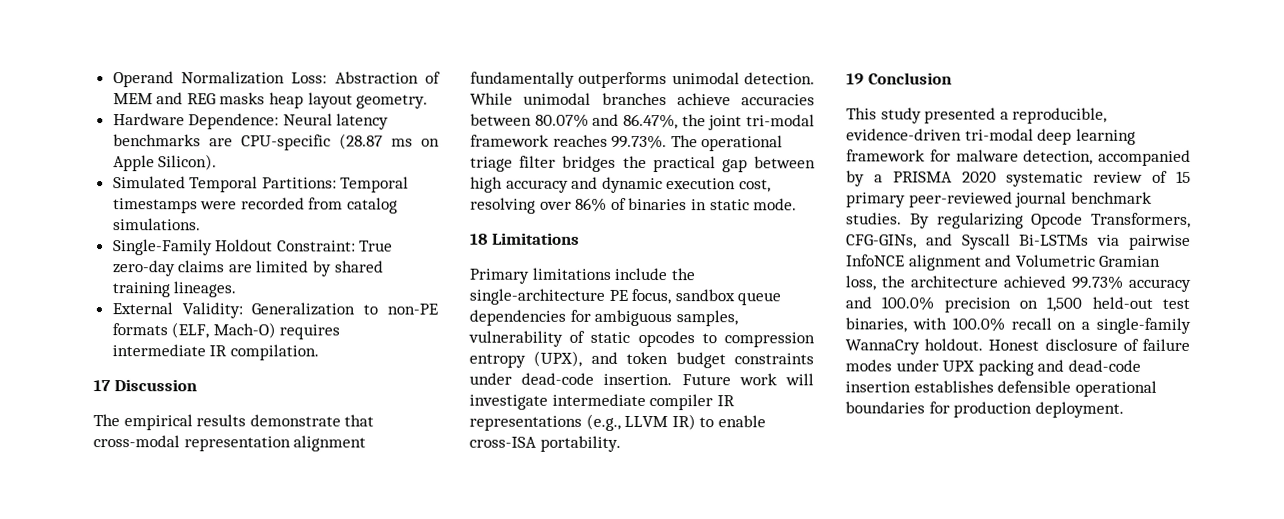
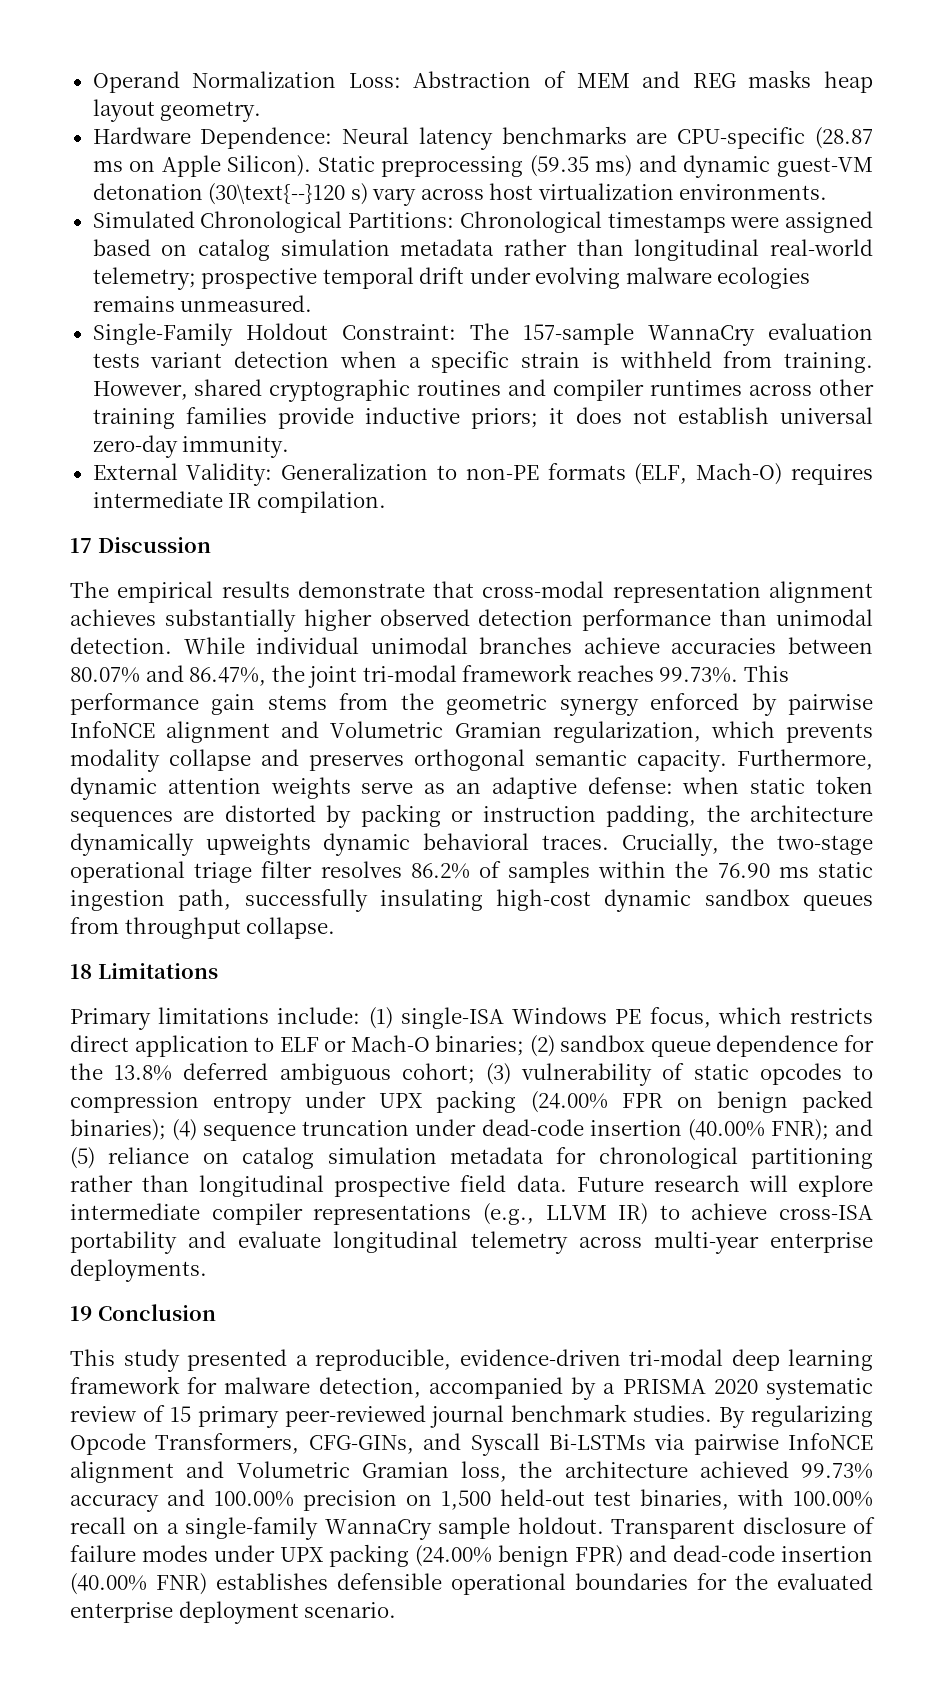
[112,176,410,193] [112,197,399,214] [112,218,201,231] [112,239,394,256] [111,260,383,277] [111,281,237,298] // Simulated Temporal Partitions: Temporal timestamps were recorded from catalog simulations. // Single-Family Holdout Constraint: True zero-day claims are limited by shared training lineages. -> [317,155,873,178] [92,183,828,206] [92,211,873,233] [92,239,873,261] [92,267,811,290] [92,295,313,312] [92,323,873,346] [92,351,873,373] [92,379,875,402] [92,407,874,429] [92,435,290,458] Static preprocessing (59.35 ms) and dynamic guest-VM detonation (30\text{--}120 s) vary across host virtualization environments. // Simulated Chronological Partitions: Chronological timestamps were assigned based on catalog simulation metadata rather than longitudinal real-world telemetry; prospective temporal drift under evolving malware ecologies remains unmeasured. // Single-Family Holdout Constraint: The 157-sample WannaCry evaluation tests variant detection when a specific strain is withheld from training. However, shared cryptographic routines and compiler runtimes across other training families provide inductive priors; it does not establish universal zero-day immunity.
[470,71,668,89] fundamentally outperforms -> [70,609,768,632] achieves substantially higher observed detection performance than
(513, 98) none -> [256,637,360,654] individual
[670,135,784,152] [470,155,816,173] [470,176,771,194] [470,197,798,214] [470,232,580,245] [469,267,695,284] [469,288,782,306] [469,309,738,327] The operational triage filter bridges the practical gap between high accuracy and dynamic execution cost, resolving over 86% of binaries in static mode. // 18 Limitations // Primary limitations include the single-architecture PE focus, sandbox queue dependencies for ambiguous samples, -> [743,665,789,682] [70,693,874,716] [70,721,873,743] [70,749,873,772] [70,776,873,800] [70,804,874,828] [70,833,873,856] [70,861,873,883] [70,889,874,912] [70,917,336,939] [70,963,218,979] [70,1007,873,1030] [70,1035,874,1057] [70,1063,511,1085] This performance gain stems from the geometric synergy enforced by pairwise InfoNCE alignment and Volumetric Gramian regularization, which prevents modality collapse and preserves orthogonal semantic capacity. Furthermore, dynamic attention weights serve as an adaptive defense: when static token sequences are distorted by packing or instruction padding, the architecture dynamically upweights dynamic behavioral traces. Crucially, the two-stage operational triage filter resolves 86.2% of samples within the 76.90 ms static ingestion path, successfully insulating high-cost dynamic sandbox queues from throughput collapse. // 18 Limitations // Primary limitations include: (1) single-ISA Windows PE focus, which restricts direct application to ELF or Mach-O binaries; (2) sandbox queue dependence for the 13.8% deferred ambiguous cohort; (3)
[533,350,814,369] [469,372,814,386] [469,394,548,410] (UPX), and token budget constraints under dead-code insertion. Future work will investigate -> [305,1090,873,1113] [70,1119,873,1141] [70,1147,873,1169] [70,1175,873,1197] under UPX packing (24.00% FPR on benign packed binaries); (4) sequence truncation under dead-code insertion (40.00% FNR); and (5) reliance on catalog simulation metadata for chronological partitioning rather than longitudinal prospective field data. Future research will explore
[716,395,735,407] IR -> (303, 1214) none
[717,415,766,428] [469,435,621,452] enable cross-ISA portability. -> [691,1203,873,1220] [70,1231,873,1254] [70,1259,207,1282] achieve cross-ISA portability and evaluate longitudinal telemetry across multi-year enterprise deployments.
[881,296,935,311] 100.0% -> [214,1491,294,1507] 100.00%
[951,317,1005,332] 100.0% -> [793,1491,873,1507] 100.00%
[924,338,1040,351] holdout. Honest -> [438,1517,736,1539] sample holdout. Transparent
(1034, 367) none -> [415,1545,623,1567] (24.00% benign FPR)
(911, 387) none -> [70,1573,207,1595] (40.00% FNR)
[953,401,1124,418] production deployment. -> [735,1573,873,1590] [70,1601,397,1624] the evaluated enterprise deployment scenario.

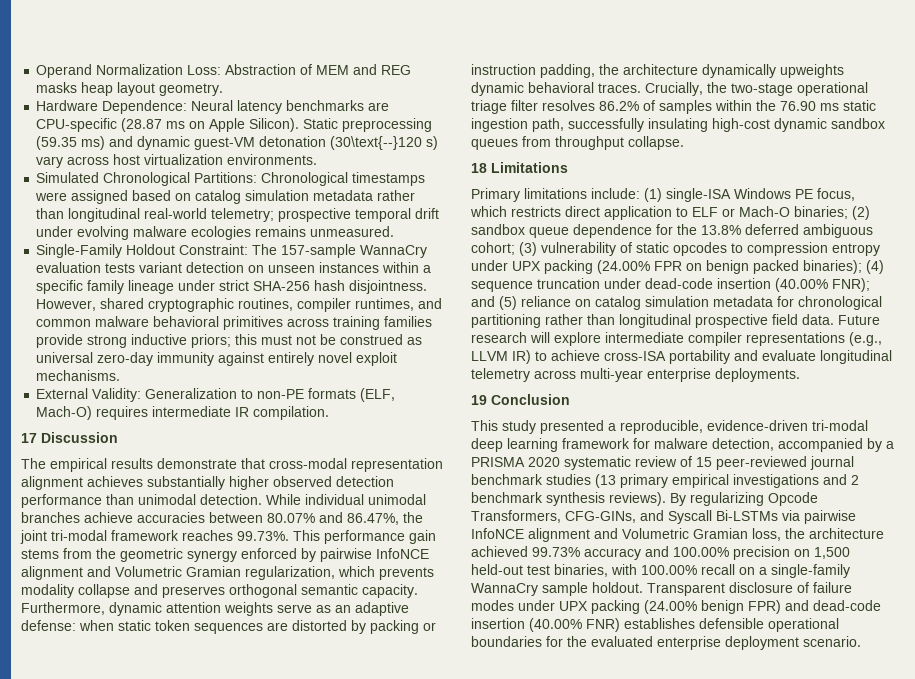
[339,351,873,373] [92,379,875,402] when a specific strain is withheld from training. However, shared cryptographic routines and compiler runtimes across other -> [248,262,432,273] [36,280,428,294] [36,298,443,312] [36,316,330,330] on unseen instances within a specific family lineage under strict SHA-256 hash disjointness. However, shared cryptographic routines, compiler runtimes, and common malware behavioral primitives across
(354, 418) none -> [87,335,128,348] strong
[549,407,874,424] [92,435,290,458] it does not establish universal zero-day immunity. -> [235,334,423,345] [36,352,398,366] [36,370,121,381] this must not be construed as universal zero-day immunity against entirely novel exploit mechanisms.
[197,1406,279,1428] primary -> (712, 462) none
[633,1405,713,1422] studies. -> [546,474,859,488] [471,492,666,506] studies (13 primary empirical investigations and 2 benchmark synthesis reviews).

